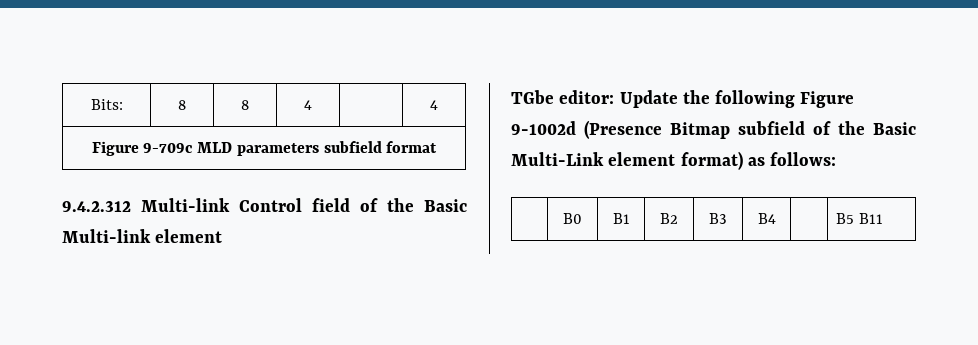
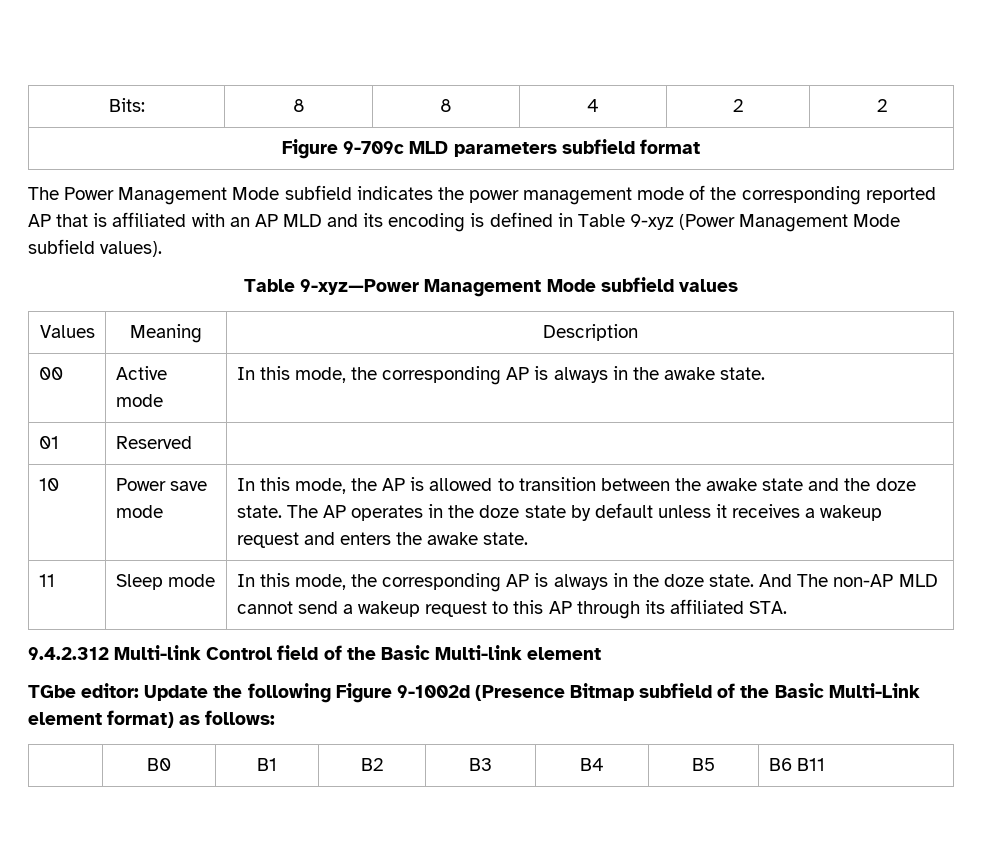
[430,100,438,110] | 4 -> [733,99,743,112] [876,99,887,112] 2 | 2
(438, 147) none -> [28,185,936,205] [28,212,901,232] [28,239,163,257] [244,277,738,297] [39,325,95,338] [130,324,202,343] [542,324,638,341] [38,367,63,380] [115,366,167,380] [115,394,163,407] [236,366,766,385] [38,436,59,449] [115,436,192,449] [38,478,59,491] [115,478,207,491] [115,505,163,518] [236,477,916,494] [236,503,883,521] [236,532,529,548] [38,574,55,587] [115,574,215,590] [236,573,938,592] [236,599,788,619] // The Power Management Mode subfield indicates the power management mode of the corresponding reported AP that is affiliated with an AP MLD and its encoding is defined in Table 9-xyz (Power Management Mode subfield values). // Table 9-xyz—Power Management Mode subfield values // Values | Meaning | Description // 00 | Active mode | In this mode, the corresponding AP is always in the awake state. // 01 | Reserved | // 10 | Power save mode | In this mode, the AP is allowed to transition between the awake state and the doze state. The AP operates in the doze state by default unless it receives a wakeup request and enters the awake state. // 11 | Sleep mode | In this mode, the corresponding AP is always in the doze state. And The non-AP MLD cannot send a wakeup request to this AP through its affiliated STA.
[836,213,855,224] | B5 -> [692,758,715,771] [768,758,792,771] B5 | B6

